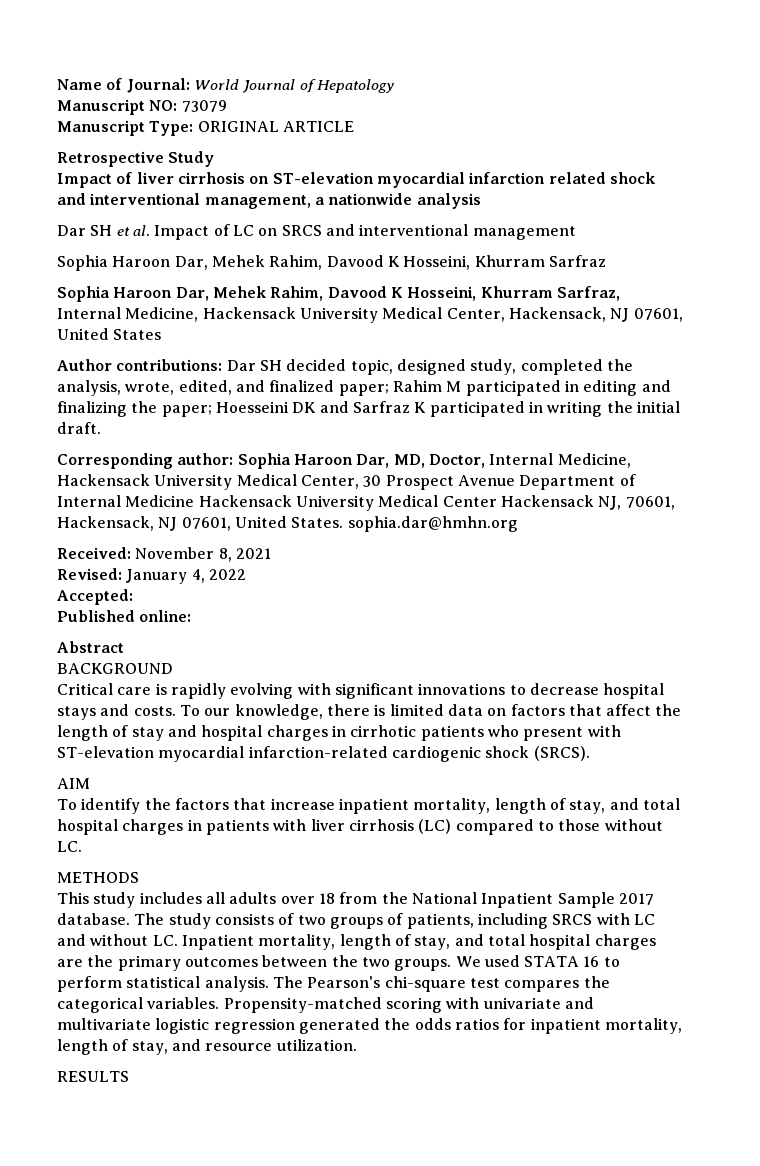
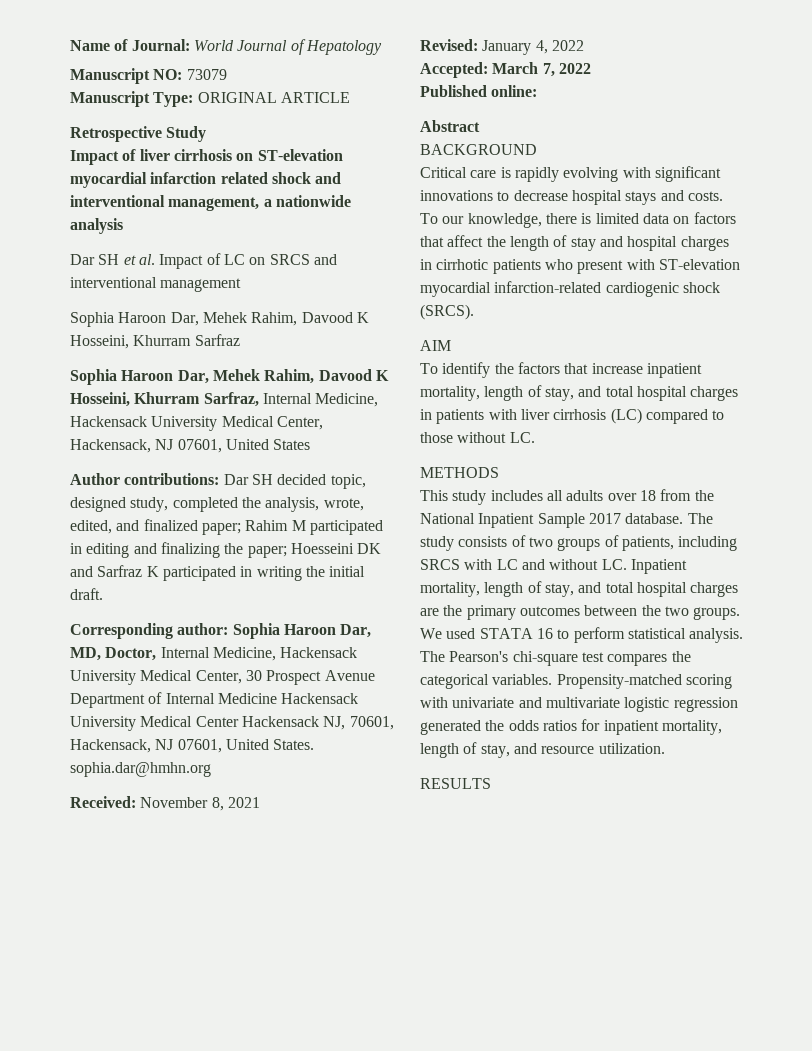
(133, 597) none -> [492,62,591,77] March 7, 2022

